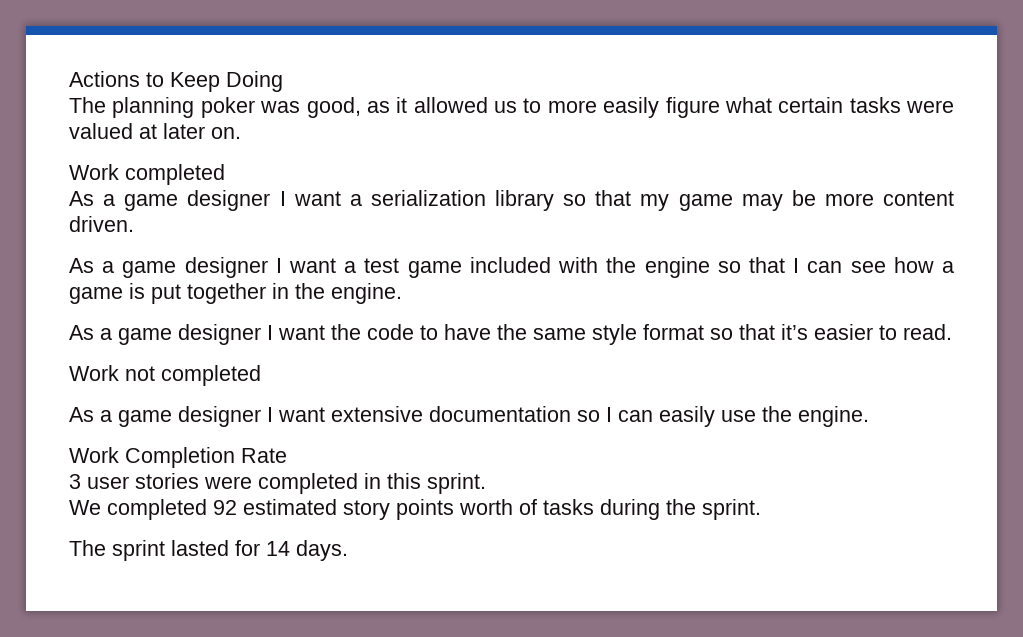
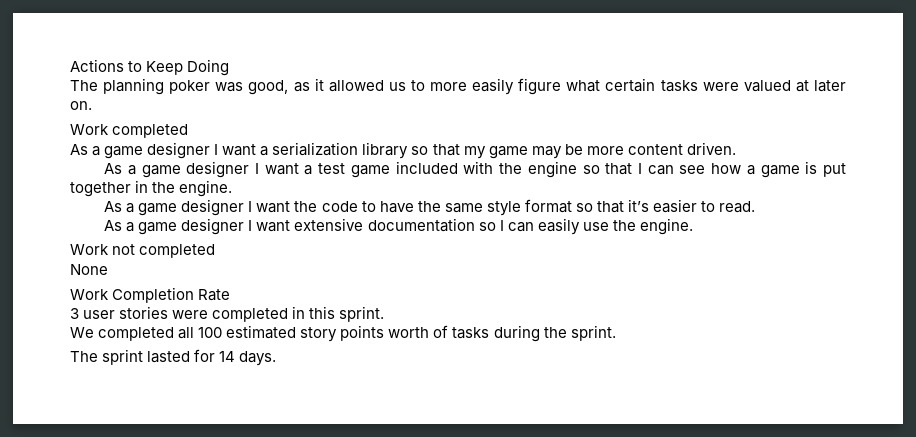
[69,365,261,386] // Work not completed -> (756, 207) none
(869, 416) none -> [70,244,216,258] [70,264,108,275] // Work not completed // None
[213,500,237,515] 92 -> [178,327,223,339] all 100

